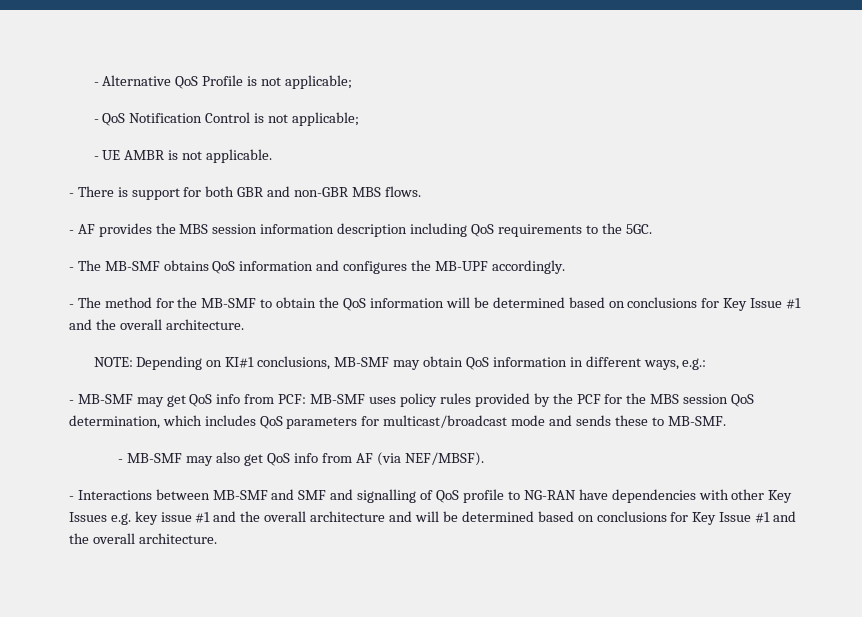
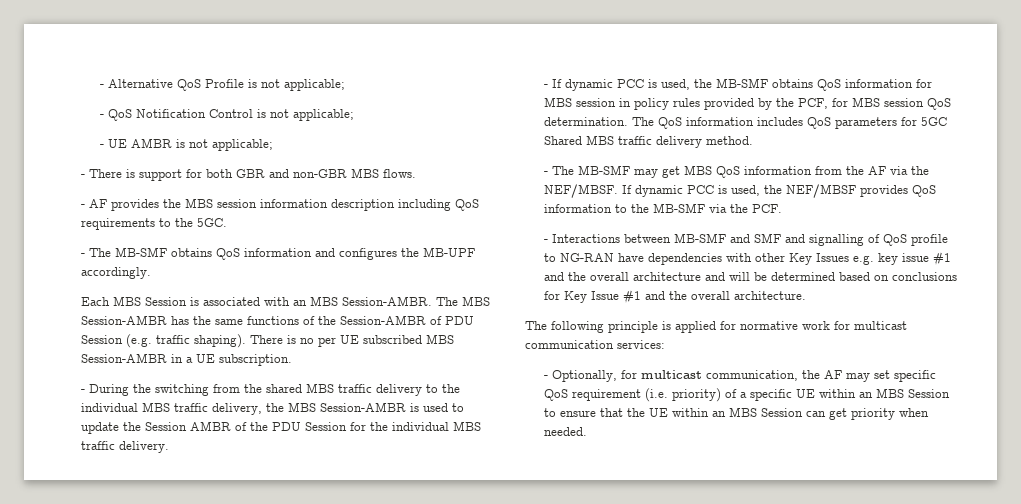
[206,149,273,163] applicable. -> [211,139,273,151] applicable;
[68,297,802,311] [68,319,244,330] [93,356,707,370] [68,394,397,407] - The method for the MB-SMF to obtain the QoS information will be determined based on conclusions for Key Issue #1 and the overall architecture. // NOTE: Depending on KI#1 conclusions, MB-SMF may obtain QoS information in different ways, e.g.: // - MB-SMF may get QoS info from PCF: MB-SMF uses -> [80,296,490,306] [80,315,474,325] [80,334,454,348] [80,353,292,366] [80,383,460,396] [80,402,464,415] [80,421,481,434] [80,441,169,453] [543,78,932,91] [543,97,631,107] Each MBS Session is associated with an MBS Session-AMBR. The MBS Session-AMBR has the same functions of the Session-AMBR of PDU Session (e.g. traffic shaping). There is no per UE subscribed MBS Session-AMBR in a UE subscription. // - During the switching from the shared MBS traffic delivery to the individual MBS traffic delivery, the MBS Session-AMBR is used to update the Session AMBR of the PDU Session for the individual MBS traffic delivery. // - If dynamic PCC is used, the MB-SMF obtains QoS information for MBS session in
[576,393,755,407] [68,415,726,429] [118,452,484,466] PCF for the MBS session QoS determination, which includes QoS parameters for multicast/broadcast mode and sends these to MB-SMF. // - MB-SMF may also get QoS info from AF (via NEF/MBSF). -> [797,97,951,110] [543,117,947,129] [543,135,753,148] [543,165,929,178] [543,184,936,198] [543,203,782,213] PCF, for MBS session QoS determination. The QoS information includes QoS parameters for 5GC Shared MBS traffic delivery method. // - The MB-SMF may get MBS QoS information from the AF via the NEF/MBSF. If dynamic PCC is used, the NEF/MBSF provides QoS information to the MB-SMF via the PCF.
(217, 538) none -> [525,321,907,333] [525,340,665,349] [543,370,936,382] [543,388,950,402] [543,407,929,420] [543,427,587,436] // The following principle is applied for normative work for multicast communication services: // - Optionally, for multicast communication, the AF may set specific QoS requirement (i.e. priority) of a specific UE within an MBS Session to ensure that the UE within an MBS Session can get priority when needed.

